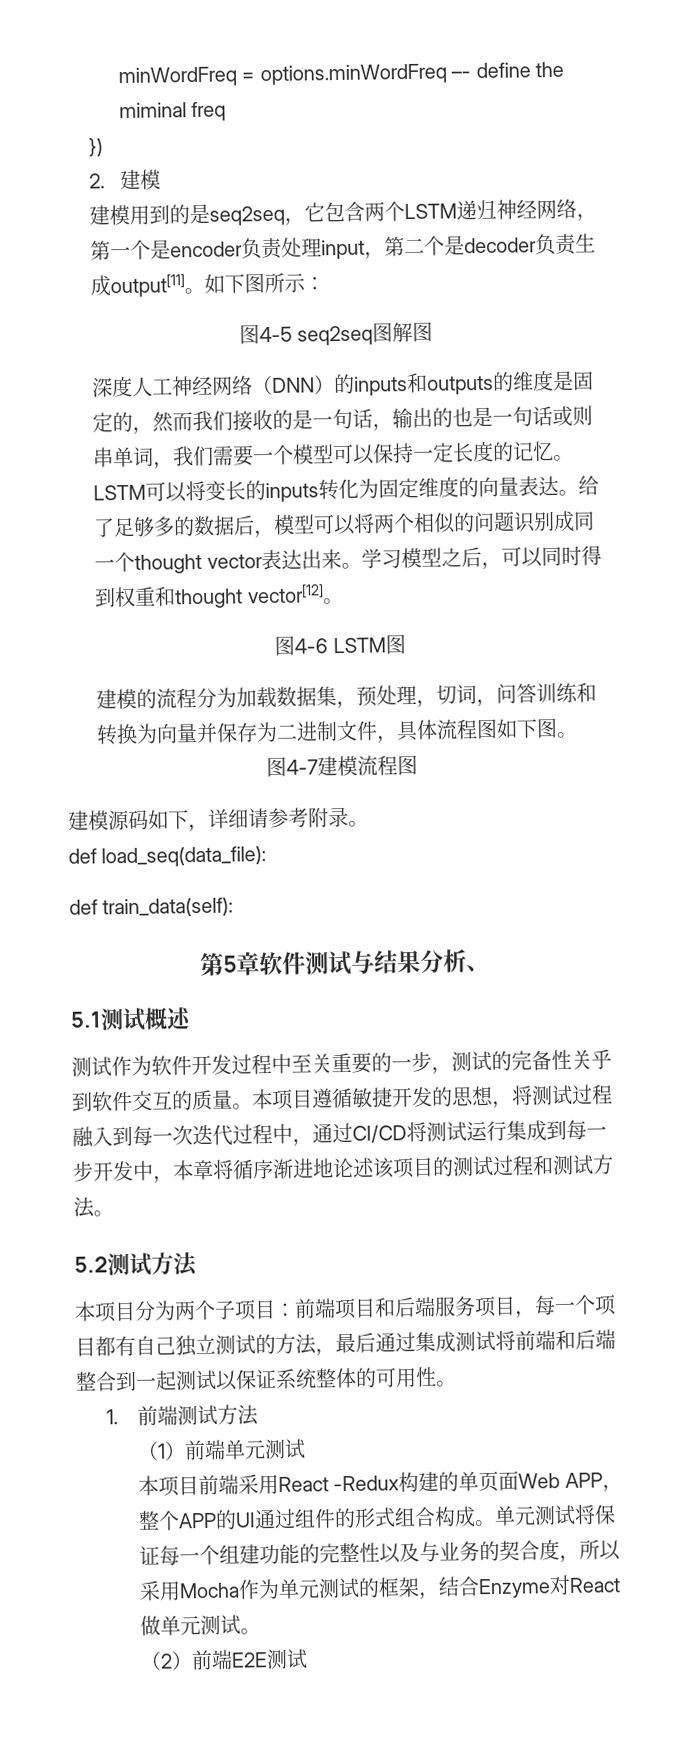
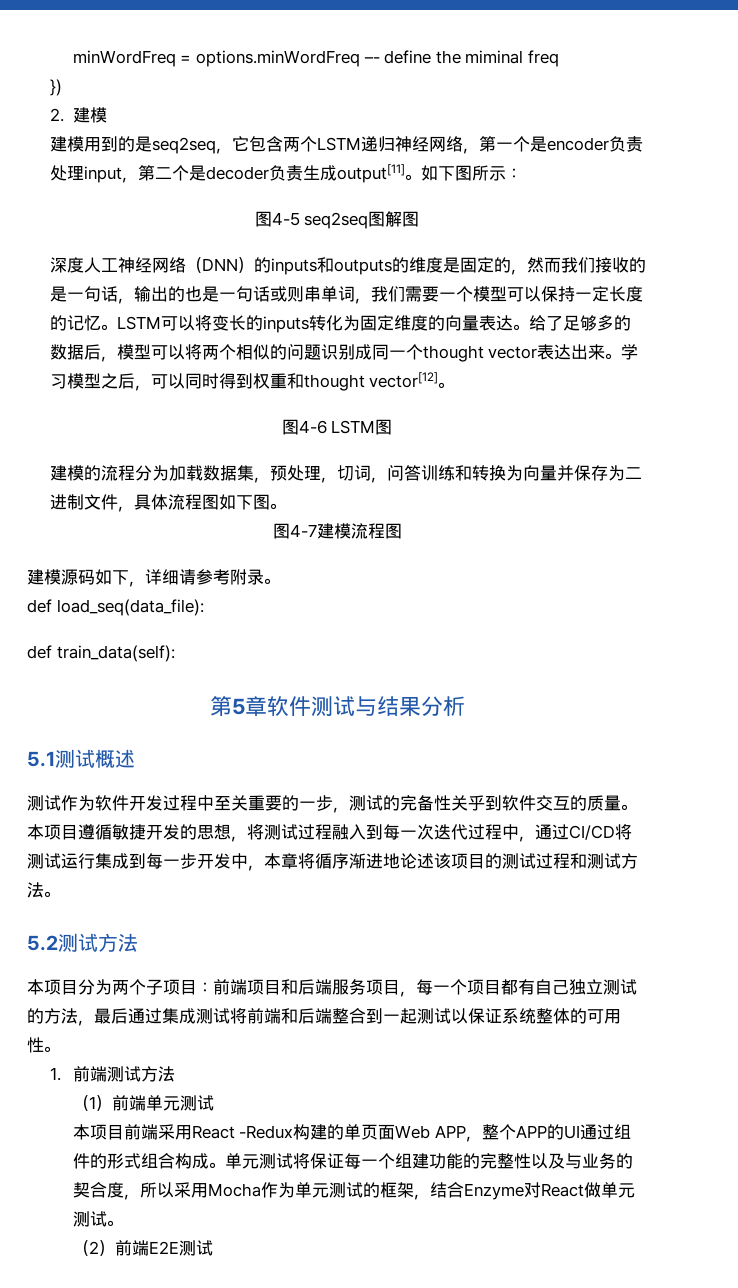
[466,964,490,972] 、 -> (465, 706) none

